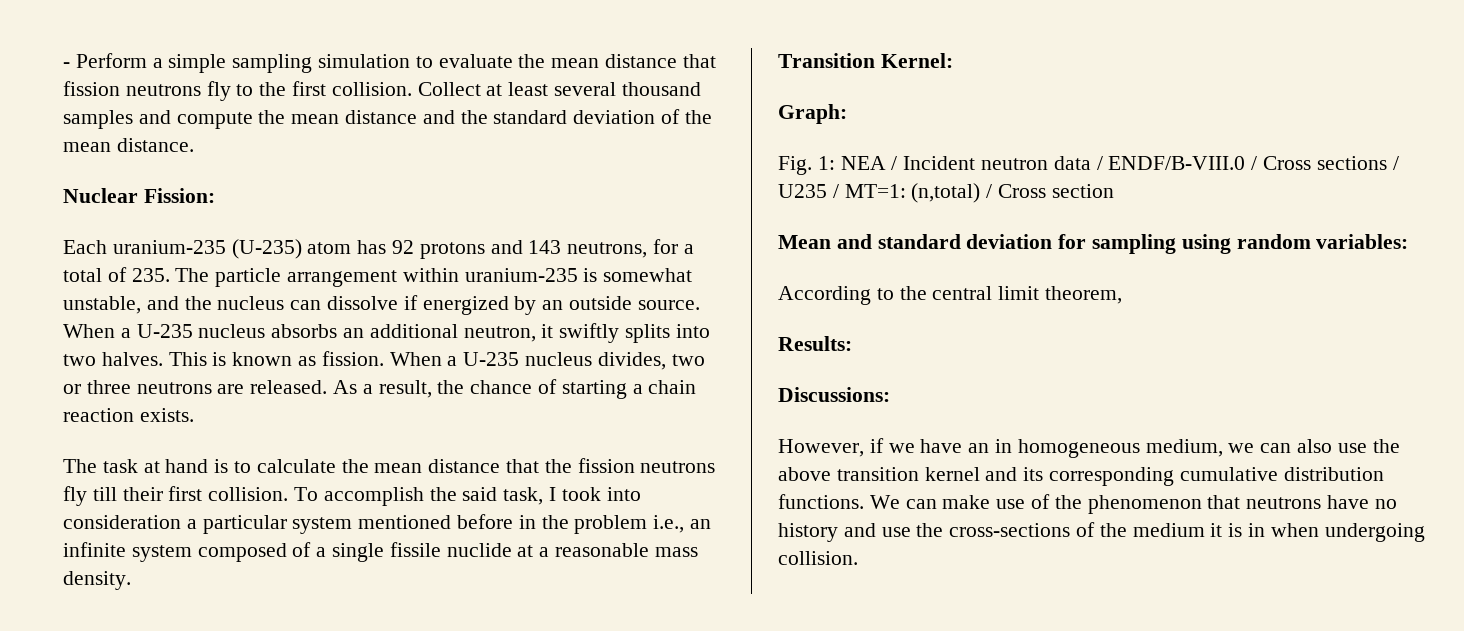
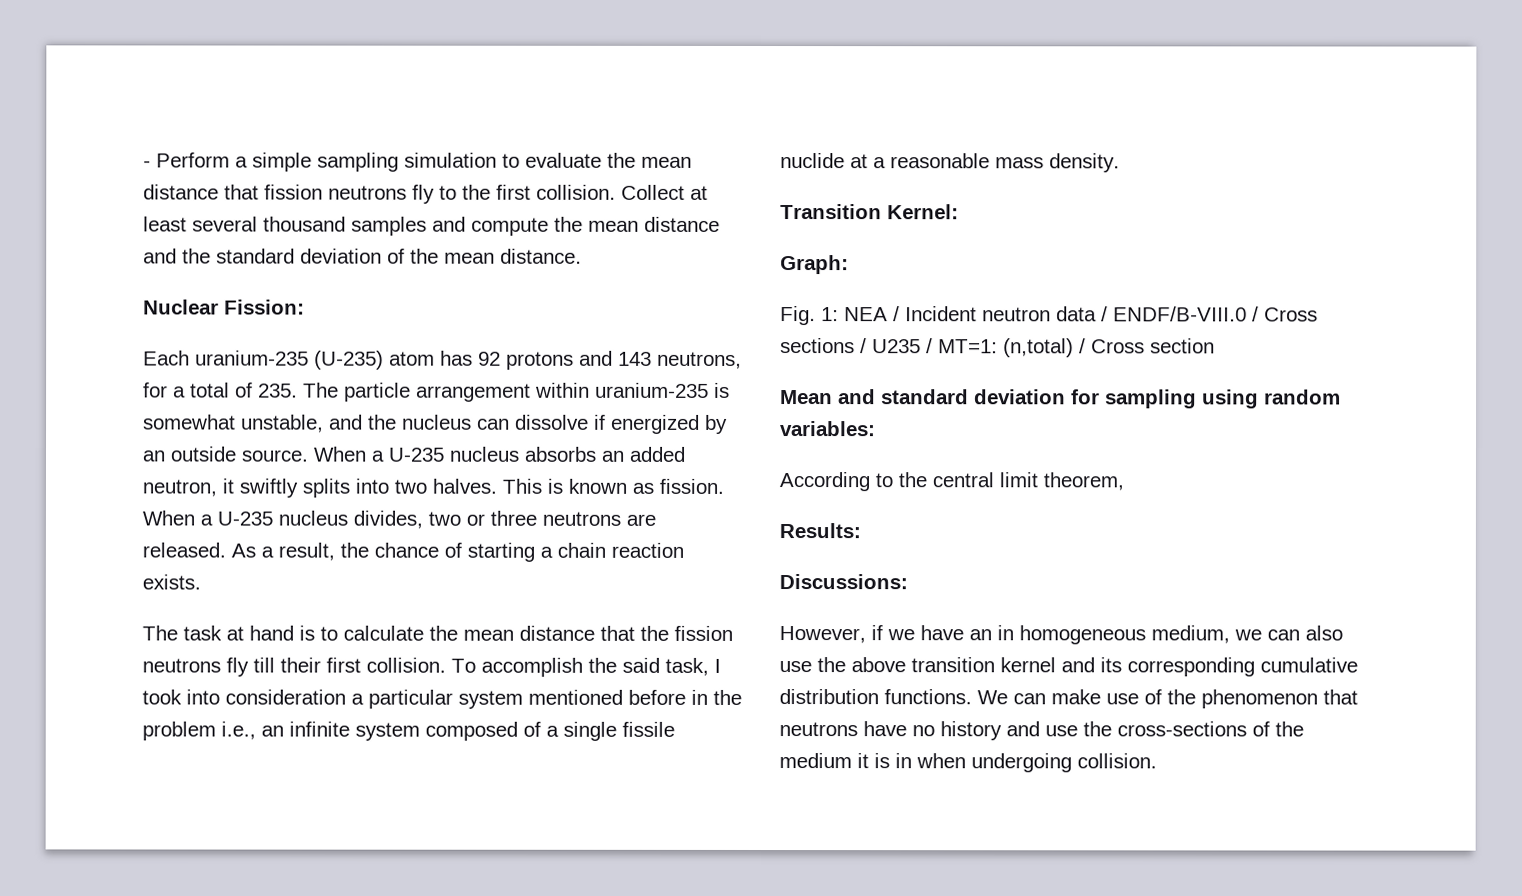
[369,324,458,338] additional -> [629,446,686,462] added

